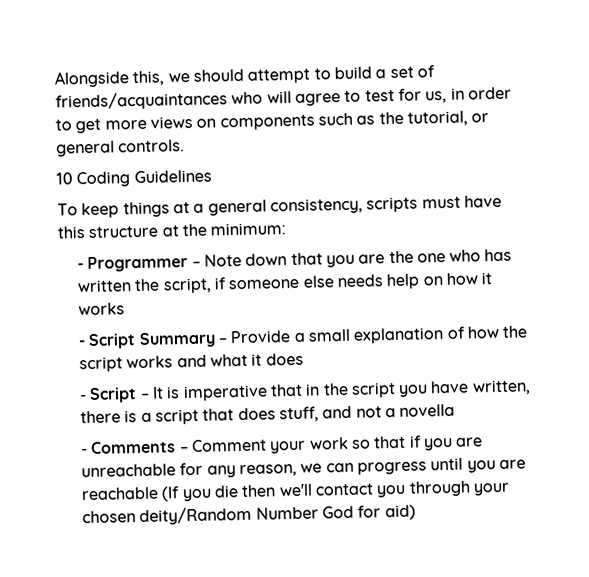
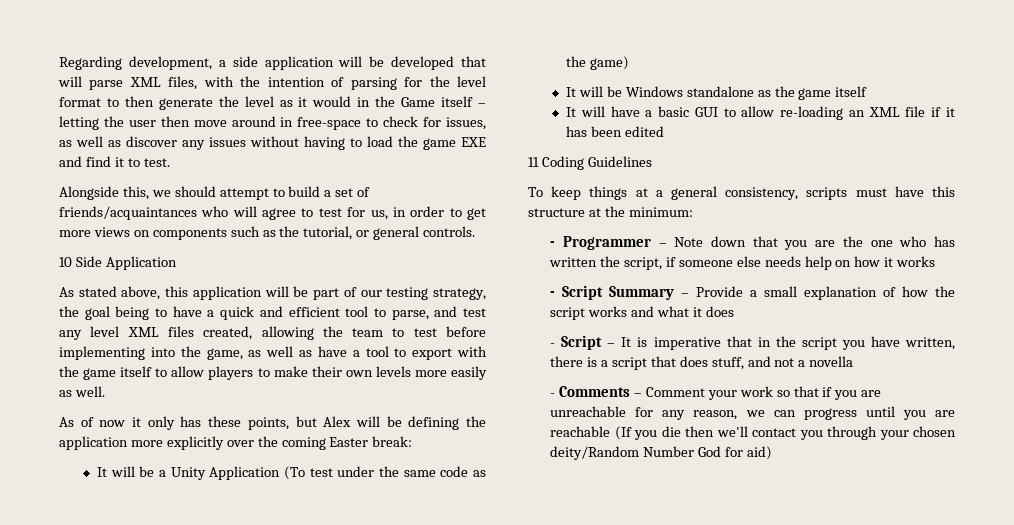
(54, 79) none -> [59,56,486,70] [58,76,486,90] [59,96,486,110] [59,116,487,130] [59,136,486,150] [59,156,170,167] Regarding development, a side application will be developed that will parse XML files, with the intention of parsing for the level format to then generate the level as it would in the Game itself – letting the user then move around in free-space to check for issues, as well as discover any issues without having to load the game EXE and find it to test. //
(73, 178) none -> [75,256,177,270] [59,286,487,300] [59,306,486,320] [59,326,487,340] [59,346,487,360] [59,366,487,380] [59,386,105,397] [59,416,486,430] [59,436,413,450] [97,466,486,480] [566,56,629,70] [566,86,868,100] [566,106,955,120] [566,126,664,137] [528,157,539,167] Side Application // As stated above, this application will be part of our testing strategy, the goal being to have a quick and efficient tool to parse, and test any level XML files created, allowing the team to test before implementing into the game, as well as have a tool to export with the game itself to allow players to make their own levels more easily as well. // As of now it only has these points, but Alex will be defining the application more explicitly over the coming Easter break: // It will be a Unity Application (To test under the same code as the game) // It will be Windows standalone as the game itself // It will have a basic GUI to allow re-loading an XML file if it has been edited // 11

